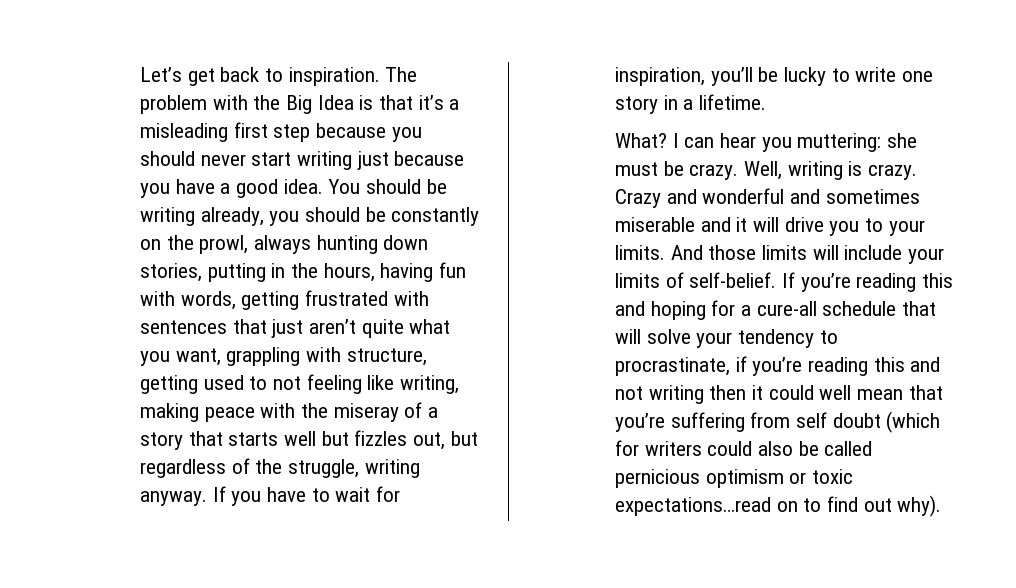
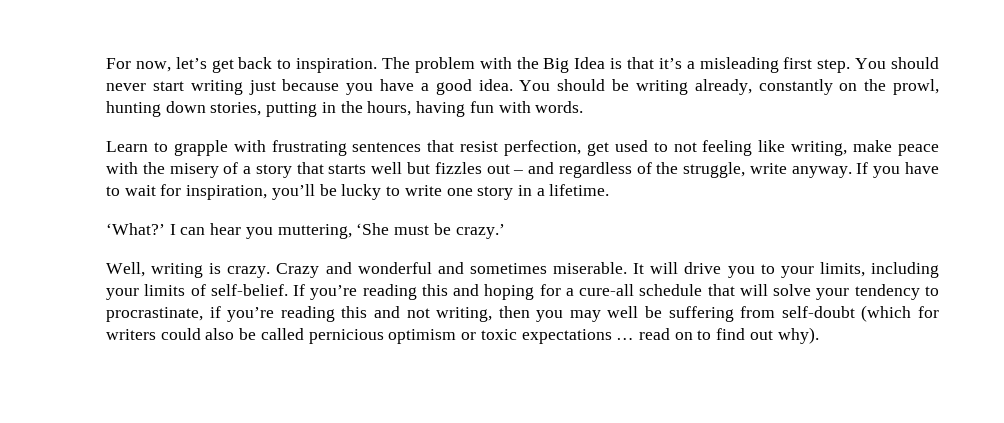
[139,67,182,82] Let’s -> [106,57,207,72] For now, let’s
[273,123,422,142] step because you -> [817,58,887,73] step. You
[269,207,386,226] you should be -> (752, 87) none
[253,235,311,254] always -> (939, 87) none
[180,290,429,310] [139,319,451,338] [139,347,427,366] [139,375,198,394] words, getting frustrated with sentences that just aren’t quite what you want, grappling with structure, getting -> [535,101,584,113] [106,140,609,156] words. // Learn to grapple with frustrating sentences that resist perfection, get
[139,403,199,422] making -> [853,140,893,152] make
[333,403,399,422] miseray -> [169,163,219,178] misery
[412,431,478,450] out, but -> [486,162,555,174] out – and
[364,459,420,478] writing -> [749,163,787,174] write
[614,133,667,148] What? -> [106,223,166,235] ‘What?’
[797,133,917,152] muttering: she -> [277,223,390,239] muttering, ‘She
[689,164,739,180] crazy. -> [455,224,505,239] crazy.’ //
[614,217,748,232] miserable and it -> [553,262,645,274] miserable. It
[614,245,903,260] limits. And those limits will include -> [819,262,940,278] limits, including
[648,385,943,404] [614,412,881,432] writing then it could well mean that you’re suffering from self doubt -> [436,306,855,322] writing, then you may well be suffering from self-doubt
[614,497,771,516] expectations…read -> [521,328,670,344] expectations … read

